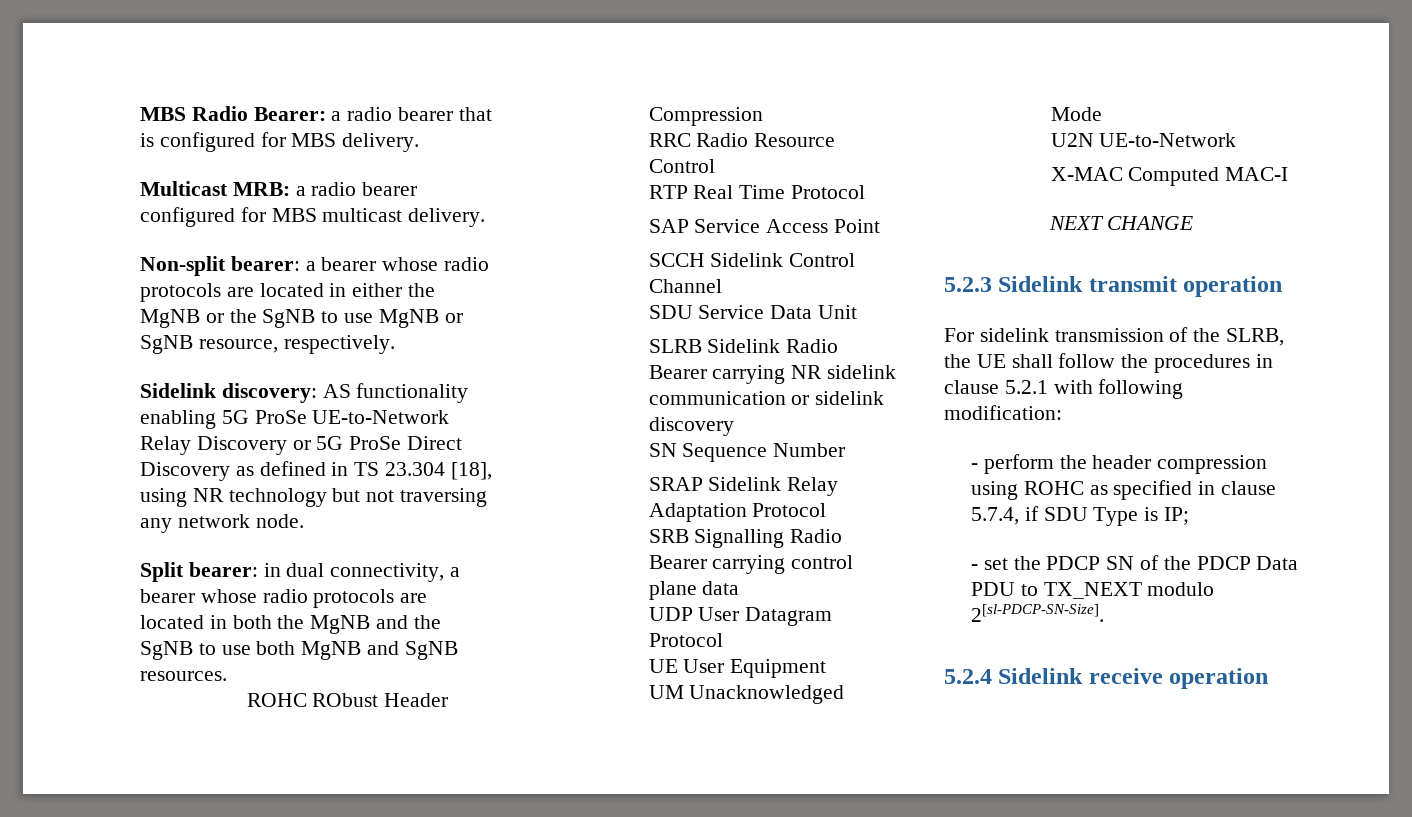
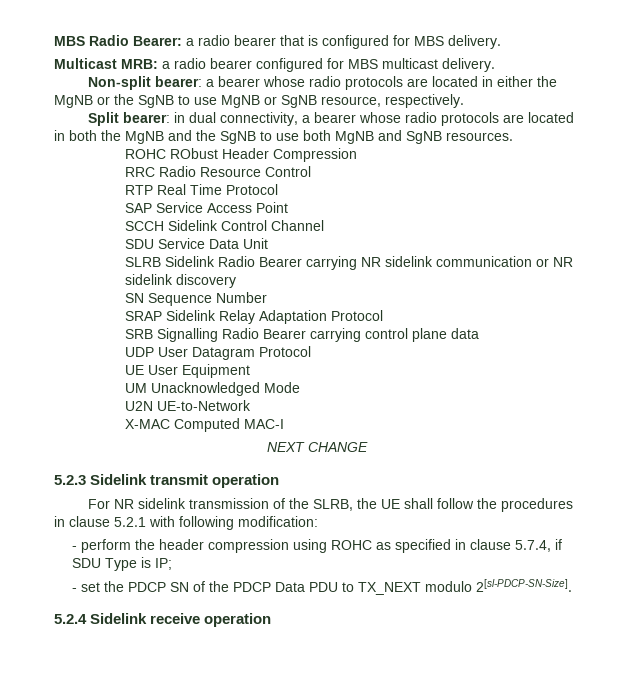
[140,383,469,403] [140,410,450,429] [140,436,463,455] [140,461,492,481] [140,488,488,507] [140,514,304,533] // Sidelink discovery: AS functionality enabling 5G ProSe UE-to-Network Relay Discovery or 5G ProSe Direct Discovery as defined in TS 23.304 [18], using NR technology but not traversing any network node. -> (464, 101) none
(810, 400) none -> [553,257,574,267] NR
(974, 335) none -> [113,499,134,509] NR

